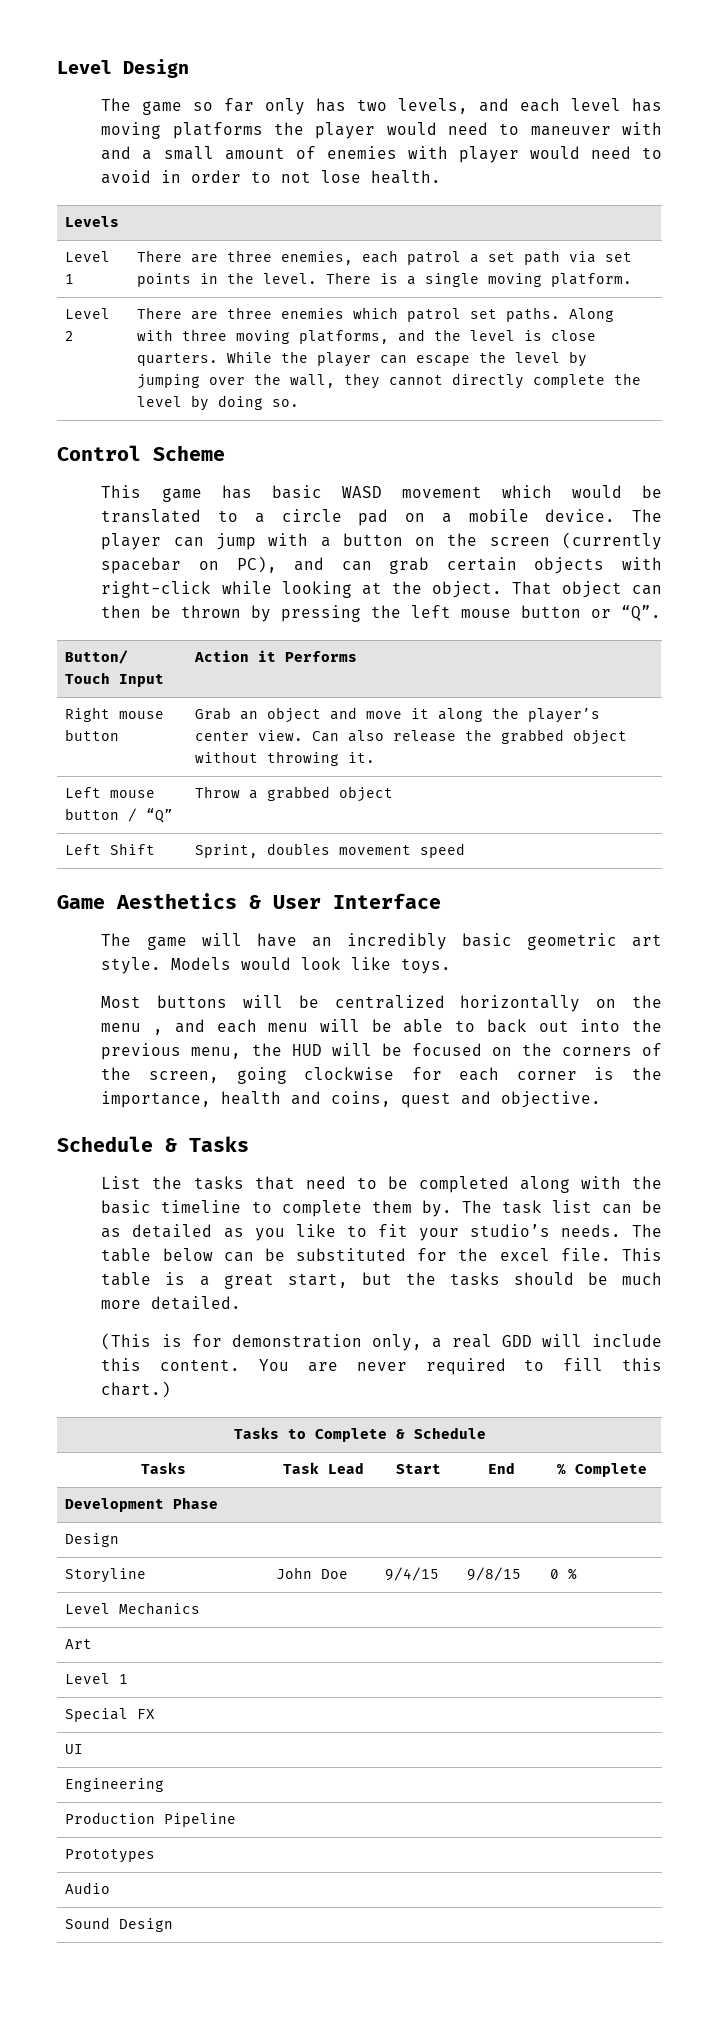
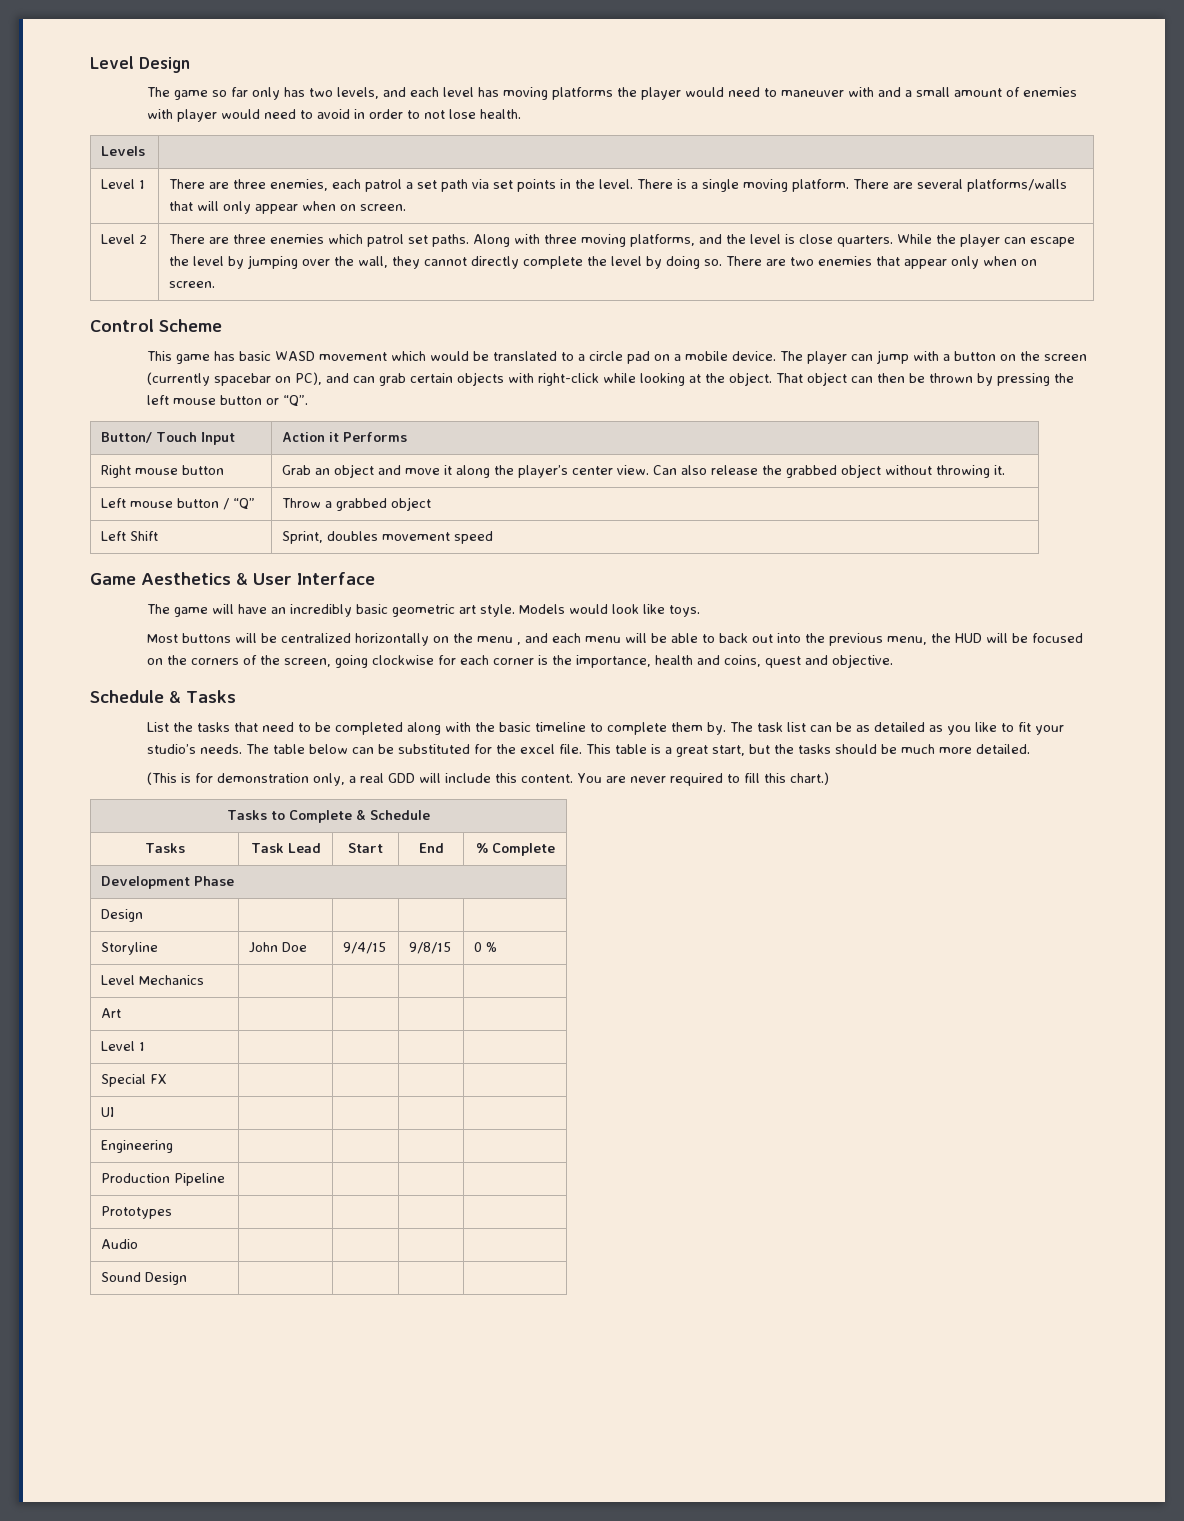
(633, 280) none -> [853,179,1068,192] [169,201,407,214] There are several platforms/walls that will only appear when on screen.
(300, 403) none -> [726,256,1038,269] [169,281,216,288] There are two enemies that appear only when on screen.

